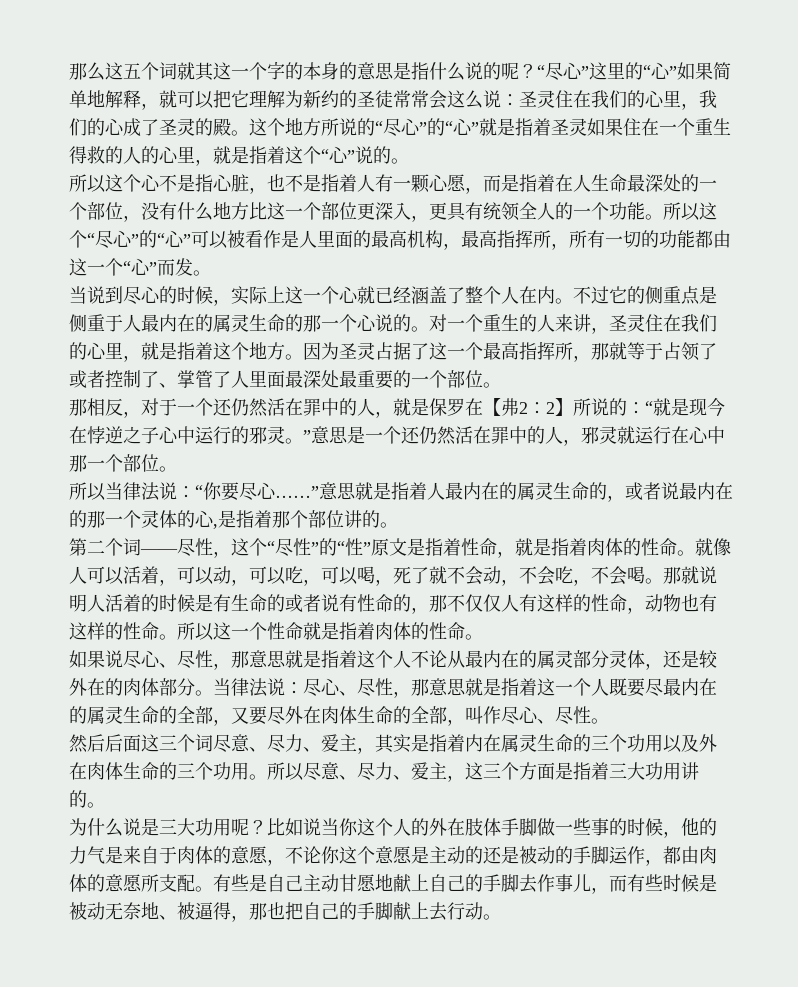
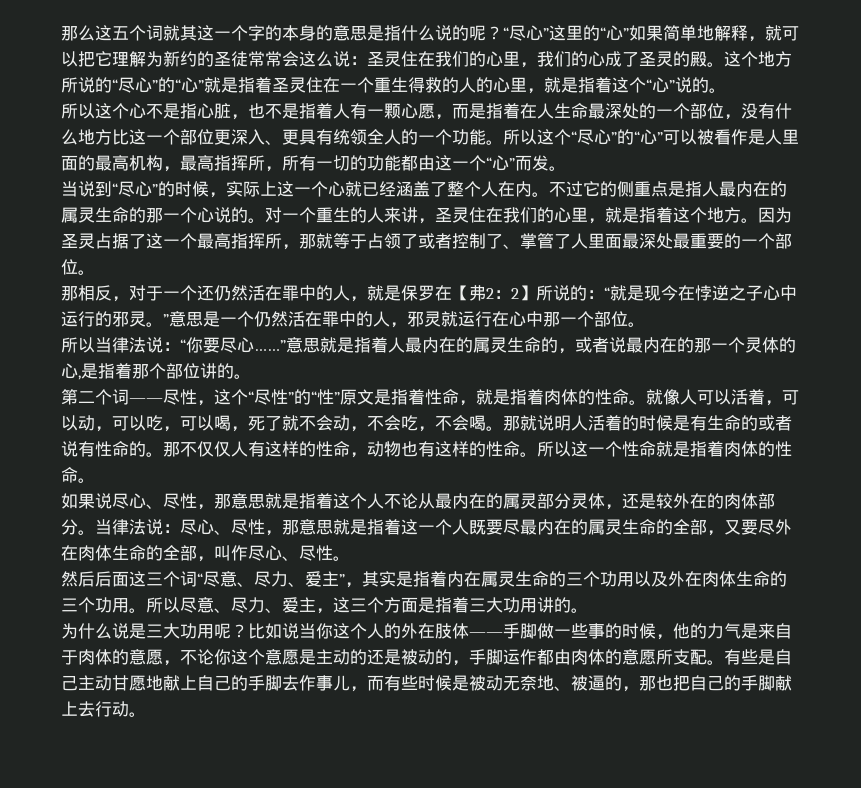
[587,118,623,136] 如果 -> (306, 85) none
[411,215,429,222] ， -> [265,140,282,145] 、
[123,286,160,305] 尽心 -> [112,181,158,197] “尽心”
[69,314,123,332] 侧重于 -> [685,181,702,197] 指
[401,426,420,444] 还 -> (254, 319) none
[411,607,429,614] ， -> [146,452,163,457] 。
[213,734,357,753] 尽意、尽力、爱主 -> [197,571,345,587] “尽意、尽力、爱主”
(501, 827) none -> [469,632,503,637] ——
(573, 855) none -> [452,660,469,666] ，
[645,859,663,866] ， -> (537, 657) none
[213,902,231,920] 得 -> [605,675,622,691] 的

